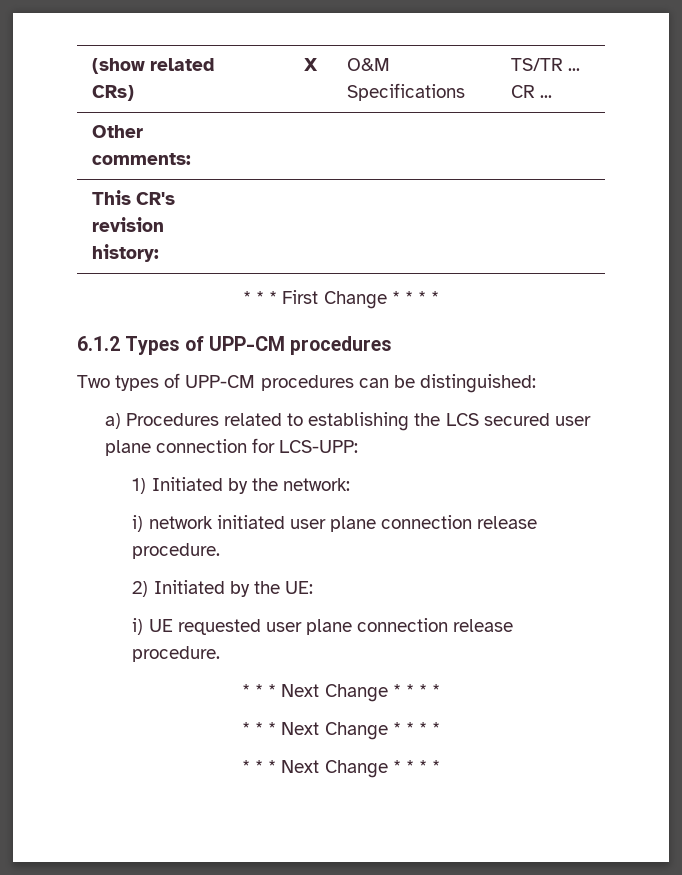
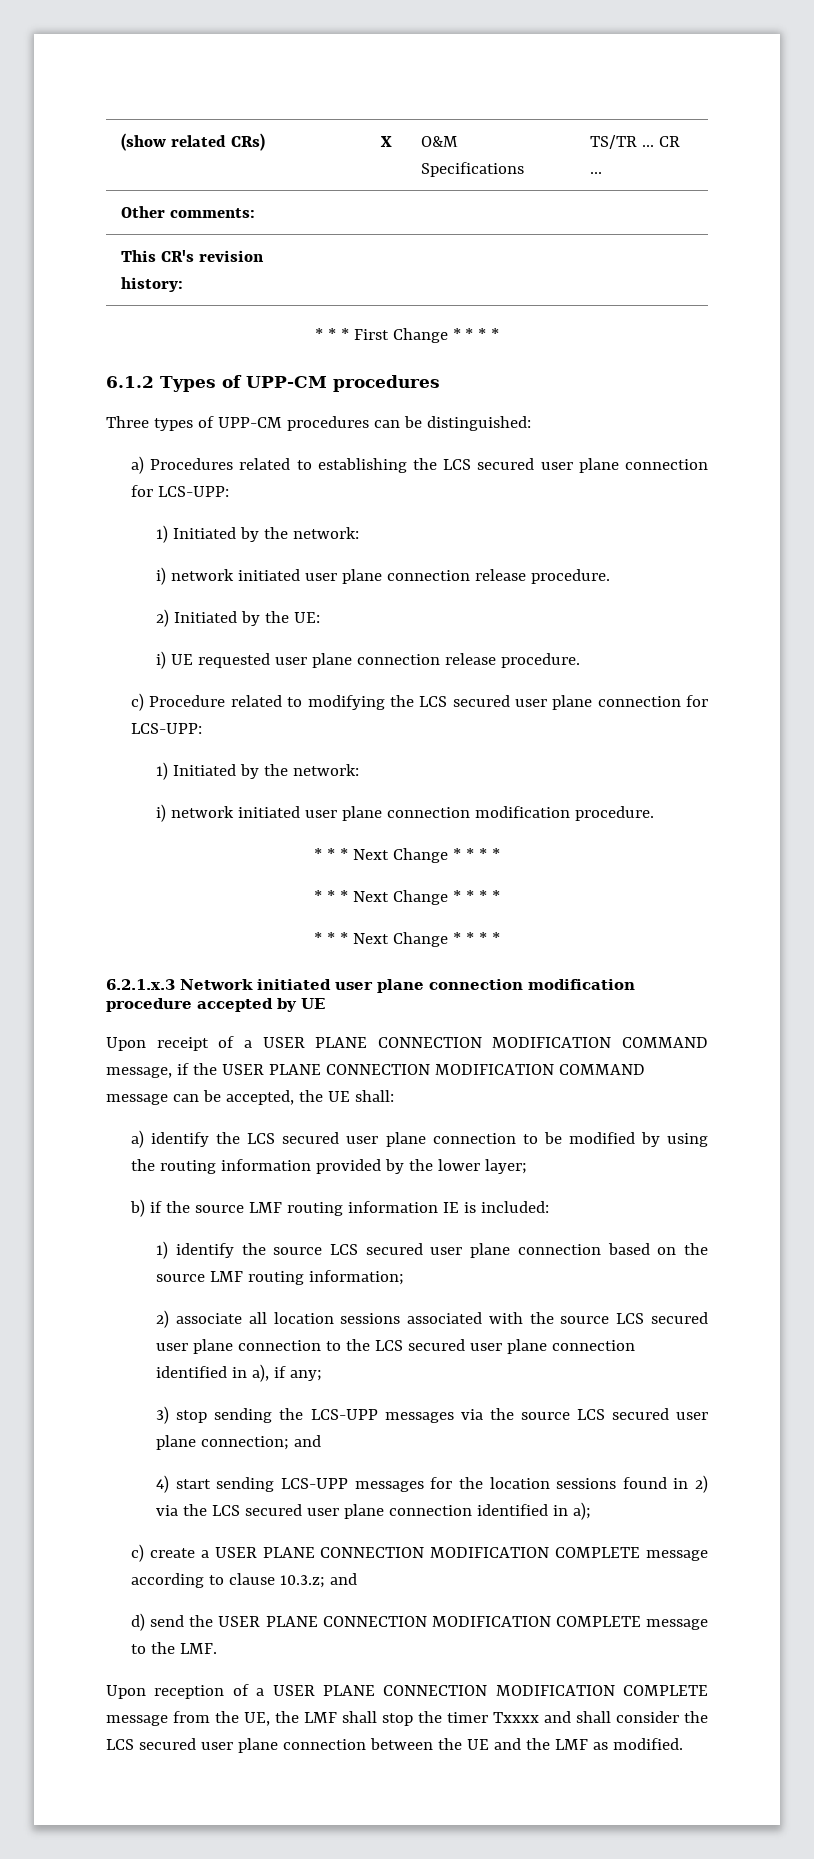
[77,375,110,388] Two -> [106,416,149,428] Three
(221, 654) none -> [131,693,708,711] [131,723,203,734] [156,762,360,780] [156,804,655,822] // c) Procedure related to modifying the LCS secured user plane connection for LCS-UPP: // 1) Initiated by the network: // i) network initiated user plane connection modification procedure.
(441, 766) none -> [106,979,635,993] [106,998,325,1012] [106,1036,708,1051] [106,1063,645,1078] [106,1090,394,1105] [131,1130,708,1148] [131,1159,528,1174] [130,1199,550,1217] [156,1241,708,1259] [156,1270,405,1285] [156,1310,708,1328] [156,1339,636,1354] [156,1364,323,1382] [156,1406,708,1424] [156,1435,322,1450] [156,1475,709,1493] [156,1502,592,1520] [131,1544,708,1562] [131,1573,358,1588] [131,1613,708,1631] [131,1642,218,1654] [106,1684,708,1699] [106,1711,708,1726] [106,1738,683,1753] // 6.2.1.x.3 Network initiated user plane connection modification procedure accepted by UE // Upon receipt of a USER PLANE CONNECTION MODIFICATION COMMAND message, if the USER PLANE CONNECTION MODIFICATION COMMAND message can be accepted, the UE shall: // a) identify the LCS secured user plane connection to be modified by using the routing information provided by the lower layer; // b) if the source LMF routing information IE is included: // 1) identify the source LCS secured user plane connection based on the source LMF routing information; // 2) associate all location sessions associated with the source LCS secured user plane connection to the LCS secured user plane connection identified in a), if any; // 3) stop sending the LCS-UPP messages via the source LCS secured user plane connection; and // 4) start sending LCS-UPP messages for the location sessions found in 2) via the LCS secured user plane connection identified in a); // c) create a USER PLANE CONNECTION MODIFICATION COMPLETE message according to clause 10.3.z; and // d) send the USER PLANE CONNECTION MODIFICATION COMPLETE message to the LMF. // Upon reception of a USER PLANE CONNECTION MODIFICATION COMPLETE message from the UE, the LMF shall stop the timer Txxxx and shall consider the LCS secured user plane connection between the UE and the LMF as modified.

